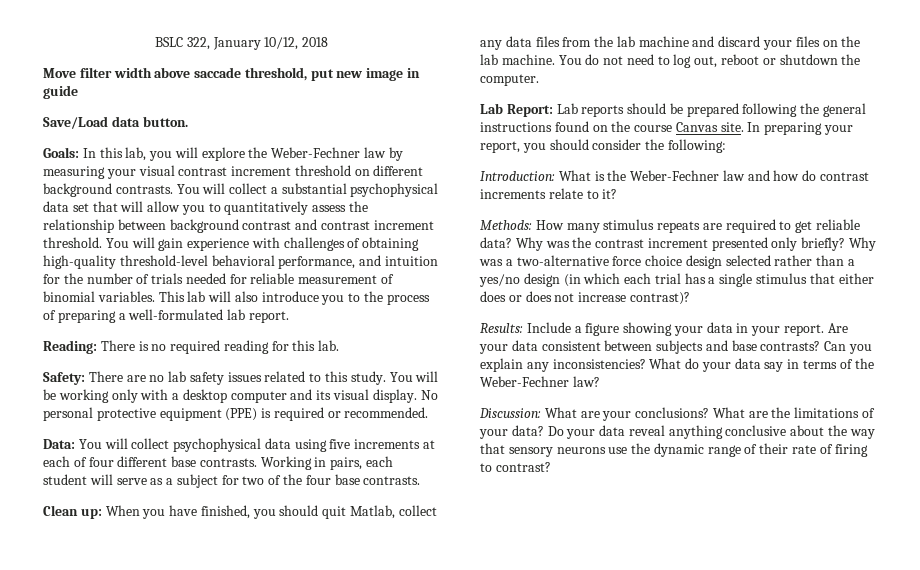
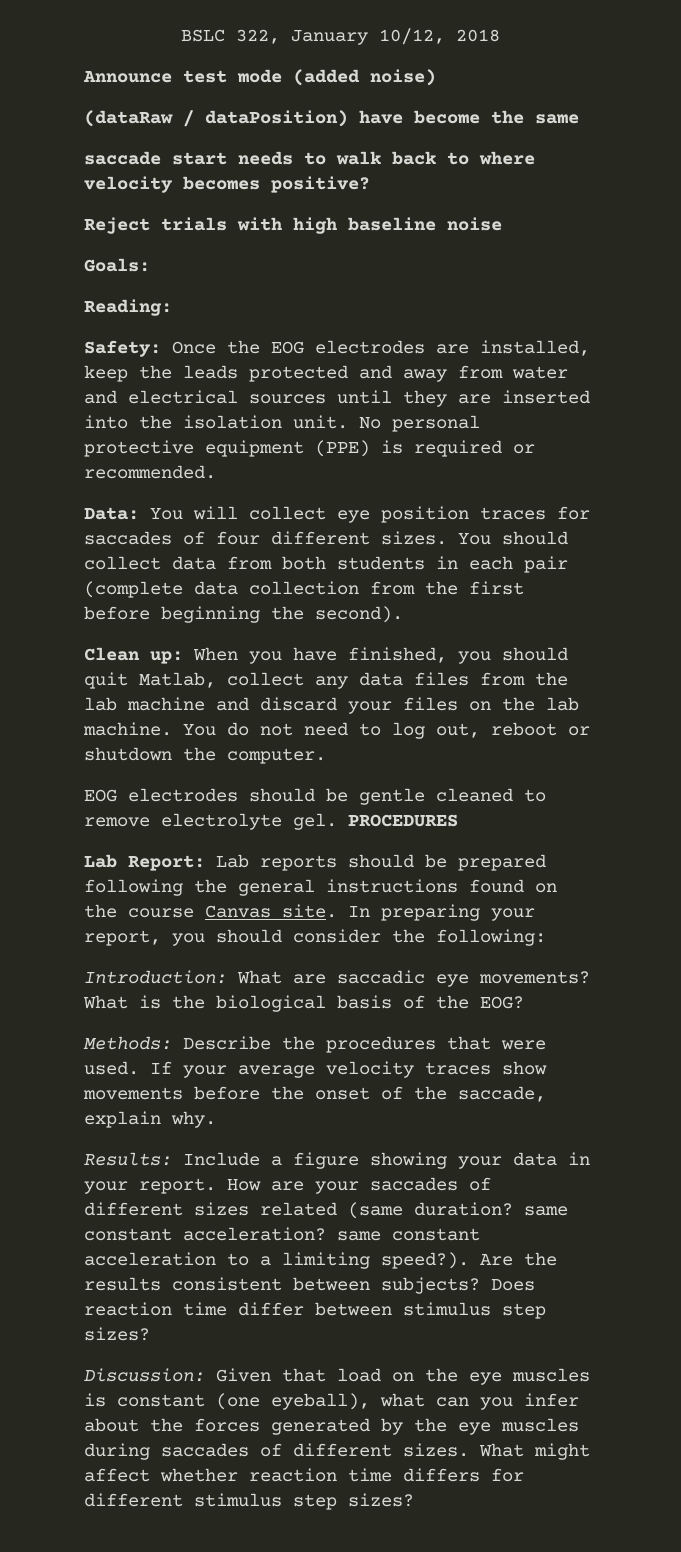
[43,67,421,81] [43,85,78,99] [43,116,188,129] [43,147,403,161] [43,165,424,179] [43,183,439,197] [43,201,369,215] [43,219,434,233] [43,237,420,251] [43,255,438,269] [43,273,395,284] [43,291,430,305] [43,309,289,323] [43,340,340,354] [43,371,439,385] [43,389,417,403] Move filter width above saccade threshold, put new image in guide // Save/Load data button. // Goals: In this lab, you will explore the Weber-Fechner law by measuring your visual contrast increment threshold on different background contrasts. You will collect a substantial psychophysical data set that will allow you to quantitatively assess the relationship between background contrast and contrast increment threshold. You will gain experience with challenges of obtaining high-quality threshold-level behavioral performance, and intuition for the number of trials needed for reliable measurement of binomial variables. This lab will also introduce you to the process of preparing a well-formulated lab report. // Reading: There is no required reading for this lab. // Safety: There are no lab safety issues related to this study. You will be working only with a desktop computer and its visual display. -> [83,69,436,86] [84,110,579,127] [84,151,535,165] [84,176,370,193] [84,217,502,234] [84,258,150,272] [84,299,172,316] [84,340,590,357] [84,365,568,382] [84,390,590,407] [84,415,348,429] Announce test mode (added noise) // (dataRaw / dataPosition) have become the same // saccade start needs to walk back to where velocity becomes positive? // Reject trials with high baseline noise // Goals: // Reading: // Safety: Once the EOG electrodes are installed, keep the leads protected and away from water and electrical sources until they are inserted into the isolation unit.
[173,438,436,452] [43,456,394,470] [43,474,421,488] psychophysical data using five increments at each of four different base contrasts. Working in pairs, each student will serve as a subject for two of the four base contrasts. -> [337,506,590,523] [84,531,568,545] [84,556,568,573] [84,581,524,598] [84,606,403,623] eye position traces for saccades of four different sizes. You should collect data from both students in each pair (complete data collection from the first before beginning the second).
(539, 80) none -> [84,788,546,805] [84,813,458,830] // EOG electrodes should be gentle cleaned to remove electrolyte gel. PROCEDURES
[594,170,870,181] [480,188,618,199] [480,219,861,233] [480,237,877,251] [479,255,856,269] [479,273,874,287] [480,291,690,305] is the Weber-Fechner law and how do contrast increments relate to it? // Methods: How many stimulus repeats are required to get reliable data? Why was the contrast increment presented only briefly? Why was a two-alternative force choice design selected rather than a yes/no design (in which each trial has a single stimulus that either does or does not increase contrast)? -> [293,970,590,987] [83,995,524,1012] [83,1036,546,1053] [84,1061,547,1078] [83,1086,546,1102] [84,1111,216,1128] are saccadic eye movements? What is the biological basis of the EOG? // Methods: Describe the procedures that were used. If your average velocity traces show movements before the onset of the saccade, explain why.
[827,323,848,333] [479,340,873,354] [480,358,874,372] [480,376,600,387] [479,407,876,421] [479,425,875,439] [480,443,868,457] [480,462,551,472] Are your data consistent between subjects and base contrasts? Can you explain any inconsistencies? What do your data say in terms of the Weber-Fechner law? // Discussion: What are your conclusions? What are the limitations of your data? Do your data reveal anything conclusive about the way that sensory neurons use the dynamic range of their rate of firing to contrast? -> [227,1177,491,1194] [84,1202,568,1219] [84,1227,480,1241] [84,1252,557,1269] [84,1277,535,1294] [84,1302,546,1319] [84,1327,150,1341] [84,1368,590,1385] [84,1393,579,1410] [84,1418,579,1435] [84,1443,590,1460] [84,1468,524,1482] [84,1493,414,1510] How are your saccades of different sizes related (same duration? same constant acceleration? same constant acceleration to a limiting speed?). Are the results consistent between subjects? Does reaction time differ between stimulus step sizes? // Discussion: Given that load on the eye muscles is constant (one eyeball), what can you infer about the forces generated by the eye muscles during saccades of different sizes. What might affect whether reaction time differs for different stimulus step sizes?

